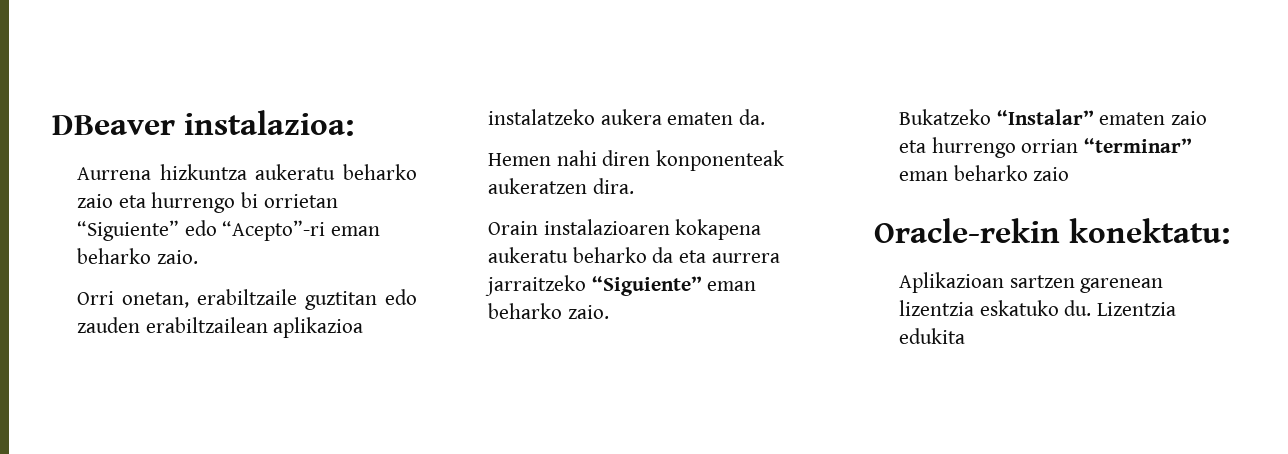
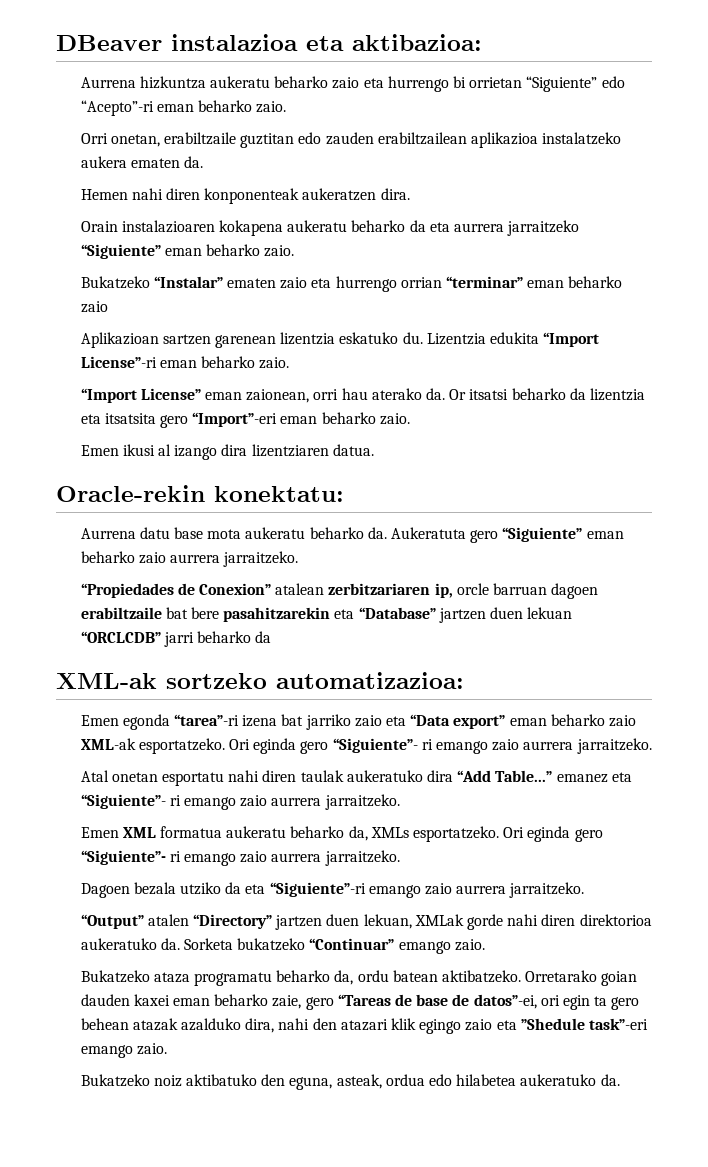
[184,110,354,136] instalazioa: -> [171,34,482,51] instalazioa eta aktibazioa:
[874,218,1230,244] // Oracle-rekin konektatu: -> (108, 307) none
(965, 336) none -> [543,332,600,347] [80,356,290,369] [80,388,645,403] [80,412,410,428] [80,444,374,460] [56,485,344,502] [80,527,624,543] [80,551,299,567] [80,583,599,599] [80,607,573,623] [80,631,272,647] [56,672,464,689] [80,714,636,730] [80,738,652,754] [80,770,632,786] [80,794,400,810] [80,826,603,842] [80,850,400,866] [80,882,585,898] [80,914,652,930] [80,938,485,954] [80,970,638,986] [80,994,640,1010] [80,1018,648,1034] [80,1043,167,1058] [80,1074,620,1090] “Import License”-ri eman beharko zaio. // “Import License” eman zaionean, orri hau aterako da. Or itsatsi beharko da lizentzia eta itsatsita gero “Import”-eri eman beharko zaio. // Emen ikusi al izango dira lizentziaren datua. // Oracle-rekin konektatu: // Aurrena datu base mota aukeratu beharko da. Aukeratuta gero “Siguiente” eman beharko zaio aurrera jarraitzeko. // “Propiedades de Conexion” atalean zerbitzariaren ip, orcle barruan dagoen erabiltzaile bat bere pasahitzarekin eta “Database” jartzen duen lekuan “ORCLCDB” jarri beharko da // XML-ak sortzeko automatizazioa: // Emen egonda “tarea”-ri izena bat jarriko zaio eta “Data export” eman beharko zaio XML-ak esportatzeko. Ori eginda gero “Siguiente”- ri emango zaio aurrera jarraitzeko. // Atal onetan esportatu nahi diren taulak aukeratuko dira “Add Table...” emanez eta “Siguiente”- ri emango zaio aurrera jarraitzeko. // Emen XML formatua aukeratu beharko da, XMLs esportatzeko. Ori eginda gero “Siguiente”- ri emango zaio aurrera jarraitzeko. // Dagoen bezala utziko da eta “Siguiente”-ri emango zaio aurrera jarraitzeko. // “Output” atalen “Directory” jartzen duen lekuan, XMLak gorde nahi diren direktorioa aukeratuko da. Sorketa bukatzeko “Continuar” emango zaio. // Bukatzeko ataza programatu beharko da, ordu batean aktibatzeko. Orretarako goian dauden kaxei eman beharko zaie, gero “Tareas de base de datos”-ei, ori egin ta gero behean atazak azalduko dira, nahi den atazari klik egingo zaio eta ”Shedule task”-eri emango zaio. // Bukatzeko noiz aktibatuko den eguna, asteak, ordua edo hilabetea aukeratuko da.

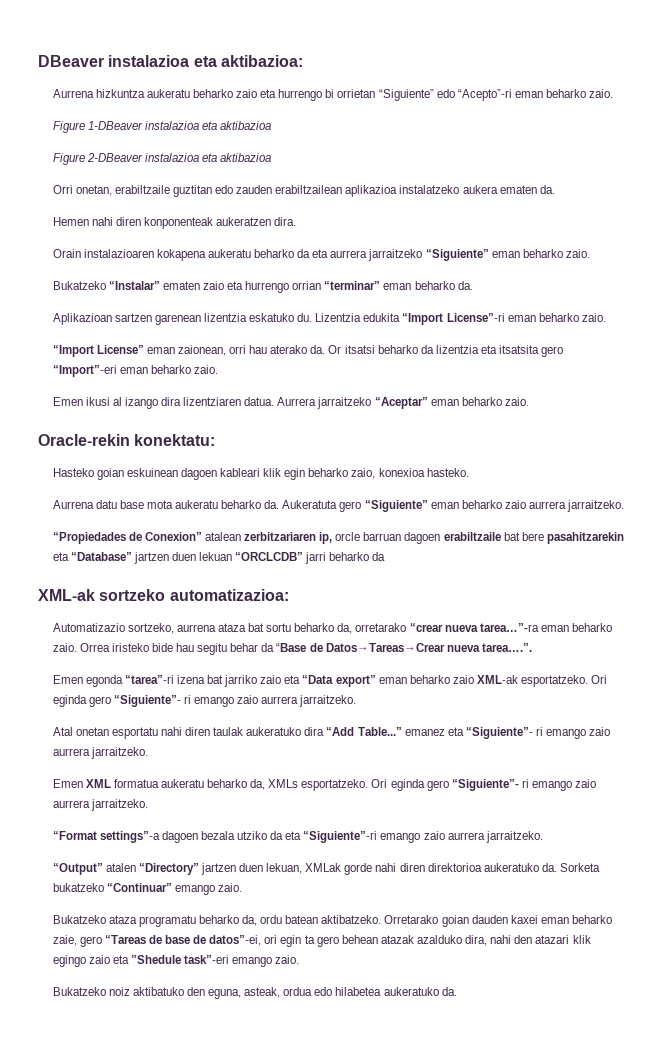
(287, 107) none -> [52,121,272,133] [52,153,272,165] // Figure 1-DBeaver instalazioa eta aktibazioa // Figure 2-DBeaver instalazioa eta aktibazioa
[80,301,108,313] zaio -> [457,281,473,290] da.
[56,485,344,502] // Oracle-rekin konektatu: -> [277,397,529,409] [38,434,216,446] [52,468,469,480] Aurrera jarraitzeko “Aceptar” eman beharko zaio. // Oracle-rekin konektatu: // Hasteko goian eskuinean dagoen kableari klik egin beharko zaio, konexioa hasteko.
(464, 680) none -> [52,623,612,634] [52,643,532,655] // Automatizazio sortzeko, aurrena ataza bat sortu beharko da, orretarako “crear nueva tarea…”-ra eman beharko zaio. Orrea iristeko bide hau segitu behar da “Base de Datos→Tareas→Crear nueva tarea….”.
[80,883,130,898] Dagoen -> [52,831,198,843] “Format settings”-a dagoen

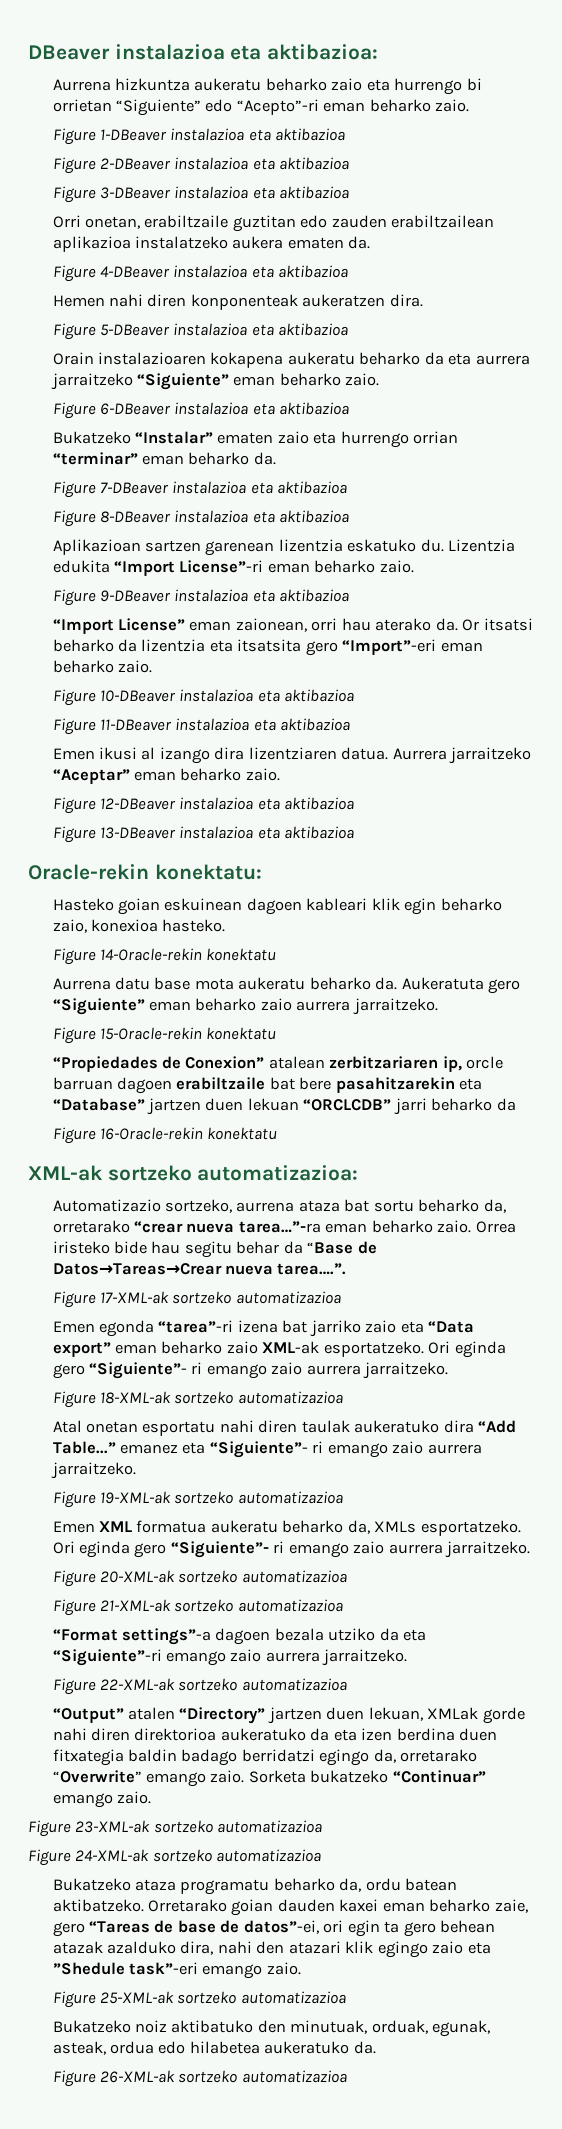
(272, 157) none -> [52,186,350,203] // Figure 3-DBeaver instalazioa eta aktibazioa
(555, 189) none -> [52,265,349,282] // Figure 4-DBeaver instalazioa eta aktibazioa
(297, 221) none -> [52,323,349,340] // Figure 5-DBeaver instalazioa eta aktibazioa
(590, 253) none -> [52,402,350,419] // Figure 6-DBeaver instalazioa eta aktibazioa
(473, 285) none -> [52,481,348,498] [52,510,350,527] // Figure 7-DBeaver instalazioa eta aktibazioa // Figure 8-DBeaver instalazioa eta aktibazioa
(606, 317) none -> [52,589,350,606] // Figure 9-DBeaver instalazioa eta aktibazioa
(218, 369) none -> [52,689,355,706] [52,718,351,735] // Figure 10-DBeaver instalazioa eta aktibazioa // Figure 11-DBeaver instalazioa eta aktibazioa
(529, 401) none -> [52,797,355,814] [52,826,355,843] // Figure 12-DBeaver instalazioa eta aktibazioa // Figure 13-DBeaver instalazioa eta aktibazioa
(469, 472) none -> [52,948,277,965] // Figure 14-Oracle-rekin konektatu
(625, 506) none -> [52,1027,277,1044] // Figure 15-Oracle-rekin konektatu
(386, 556) none -> [52,1127,278,1144] // Figure 16-Oracle-rekin konektatu
(532, 647) none -> [52,1291,341,1308] // Figure 17-XML-ak sortzeko automatizazioa
(357, 701) none -> [52,1391,343,1408] // Figure 18-XML-ak sortzeko automatizazioa
(148, 753) none -> [52,1491,343,1508] // Figure 19-XML-ak sortzeko automatizazioa
(148, 805) none -> [52,1570,347,1587] [52,1599,343,1616] // Figure 20-XML-ak sortzeko automatizazioa // Figure 21-XML-ak sortzeko automatizazioa
(543, 837) none -> [52,1678,347,1695] // Figure 22-XML-ak sortzeko automatizazioa
[541,863,557,872] da. -> [310,1728,498,1741] [52,1749,478,1766] [52,1770,245,1787] da eta izen berdina duen fitxategia baldin badago berridatzi egingo da, orretarako “Overwrite” emango zaio.
(242, 887) none -> [28,1820,323,1837] [28,1849,322,1866] // Figure 23-XML-ak sortzeko automatizazioa // Figure 24-XML-ak sortzeko automatizazioa
(300, 959) none -> [52,1991,346,2008] // Figure 25-XML-ak sortzeko automatizazioa
[208,989,242,999] eguna, -> [290,2020,491,2037] minutuak, orduak, egunak,
(457, 991) none -> [52,2070,347,2087] // Figure 26-XML-ak sortzeko automatizazioa

